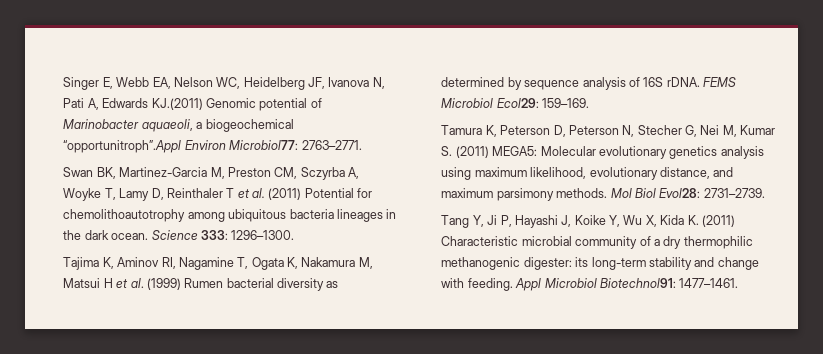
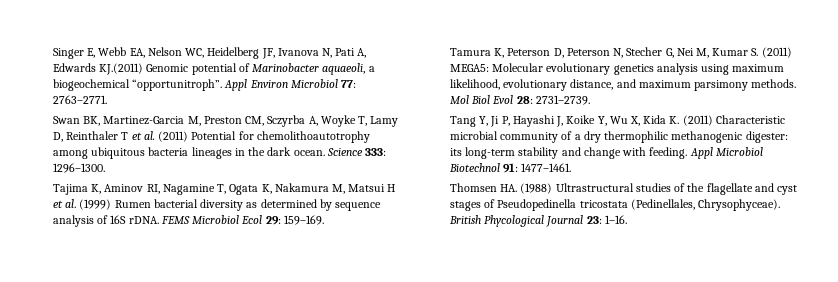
[63,140,299,153] “opportunitroph”.Appl Environ Microbiol77: -> [132,79,357,91] “opportunitroph”. Appl Environ Microbiol 77:
[496,98,539,108] Ecol29: -> [241,215,281,225] Ecol 29:
[659,188,701,198] Evol28: -> [492,95,533,104] Evol 28:
[599,278,676,288] Biotechnol91: -> [448,163,519,173] Biotechnol 91:
(739, 283) none -> [449,183,797,195] [449,199,781,211] [448,215,627,227] // Thomsen HA. (1988) Ultrastructural studies of the flagellate and cyst stages of Pseudopedinella tricostata (Pedinellales, Chrysophyceae). British Phycological Journal 23: 1–16.

